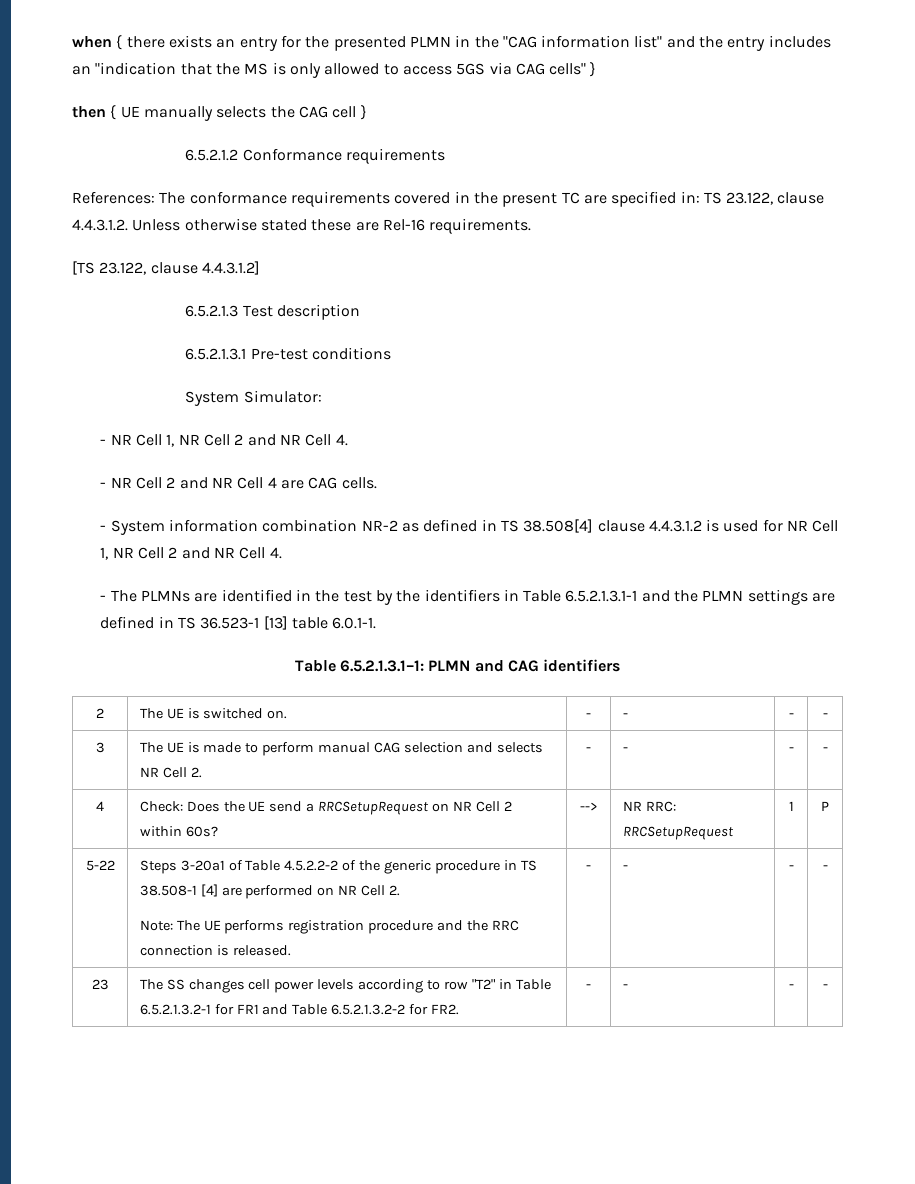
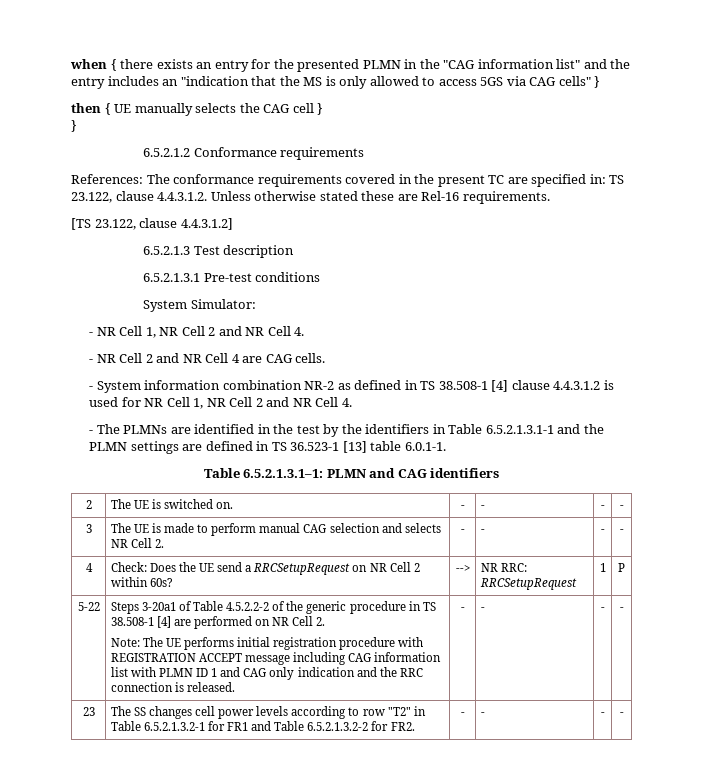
(367, 112) none -> [71,120,77,132] // }
[523,519,594,533] 38.508[4] -> [438,380,509,392] 38.508-1 [4]
(285, 927) none -> [237,637,271,647] initial
(434, 927) none -> [398,637,424,647] [110,652,442,665] [110,667,355,680] with REGISTRATION ACCEPT message including CAG information list with PLMN ID 1 and CAG only indication

